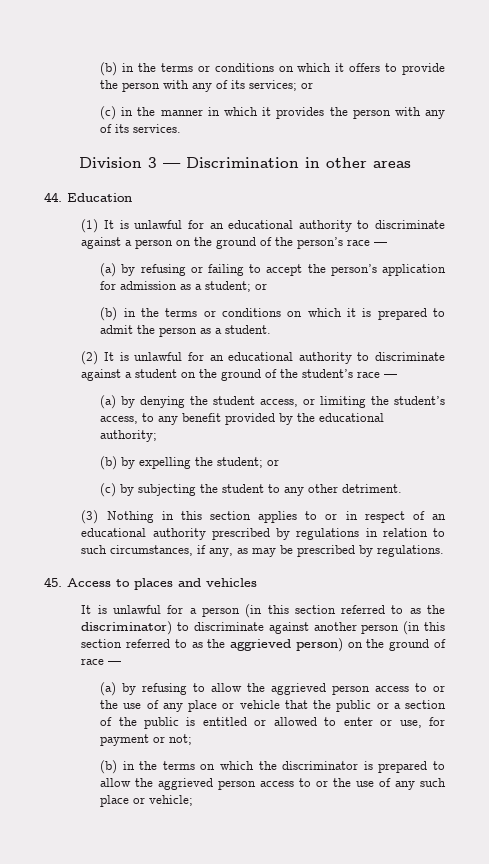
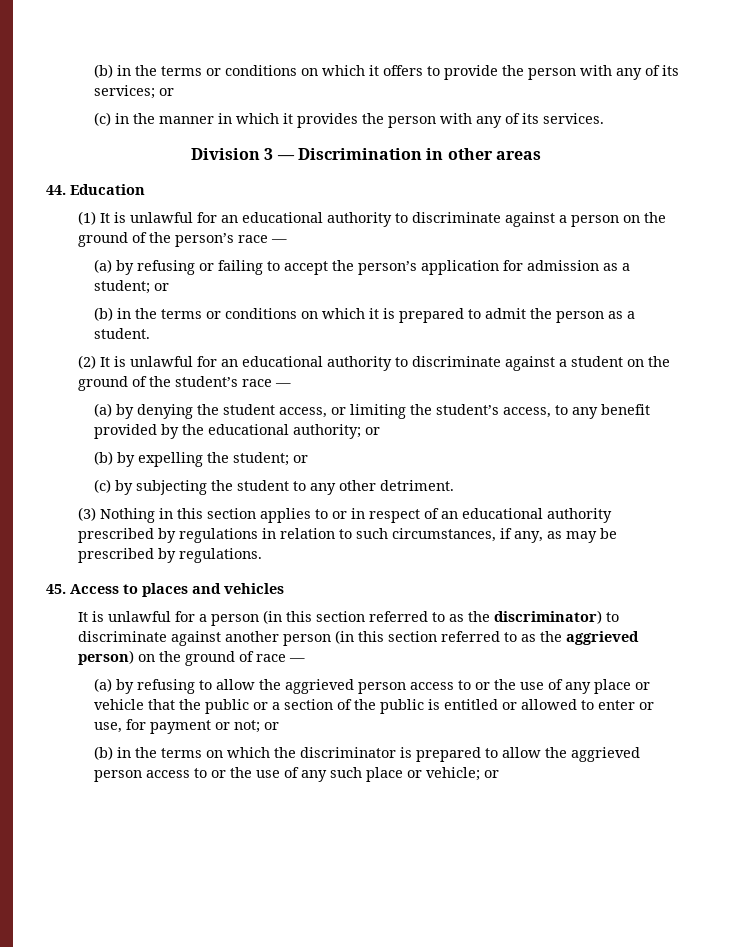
(158, 436) none -> [365,427,381,435] or
(193, 739) none -> [264,722,280,730] or
(194, 800) none -> [484,770,500,778] or

